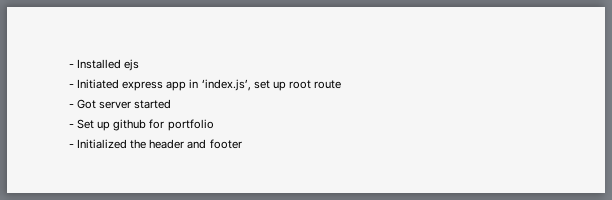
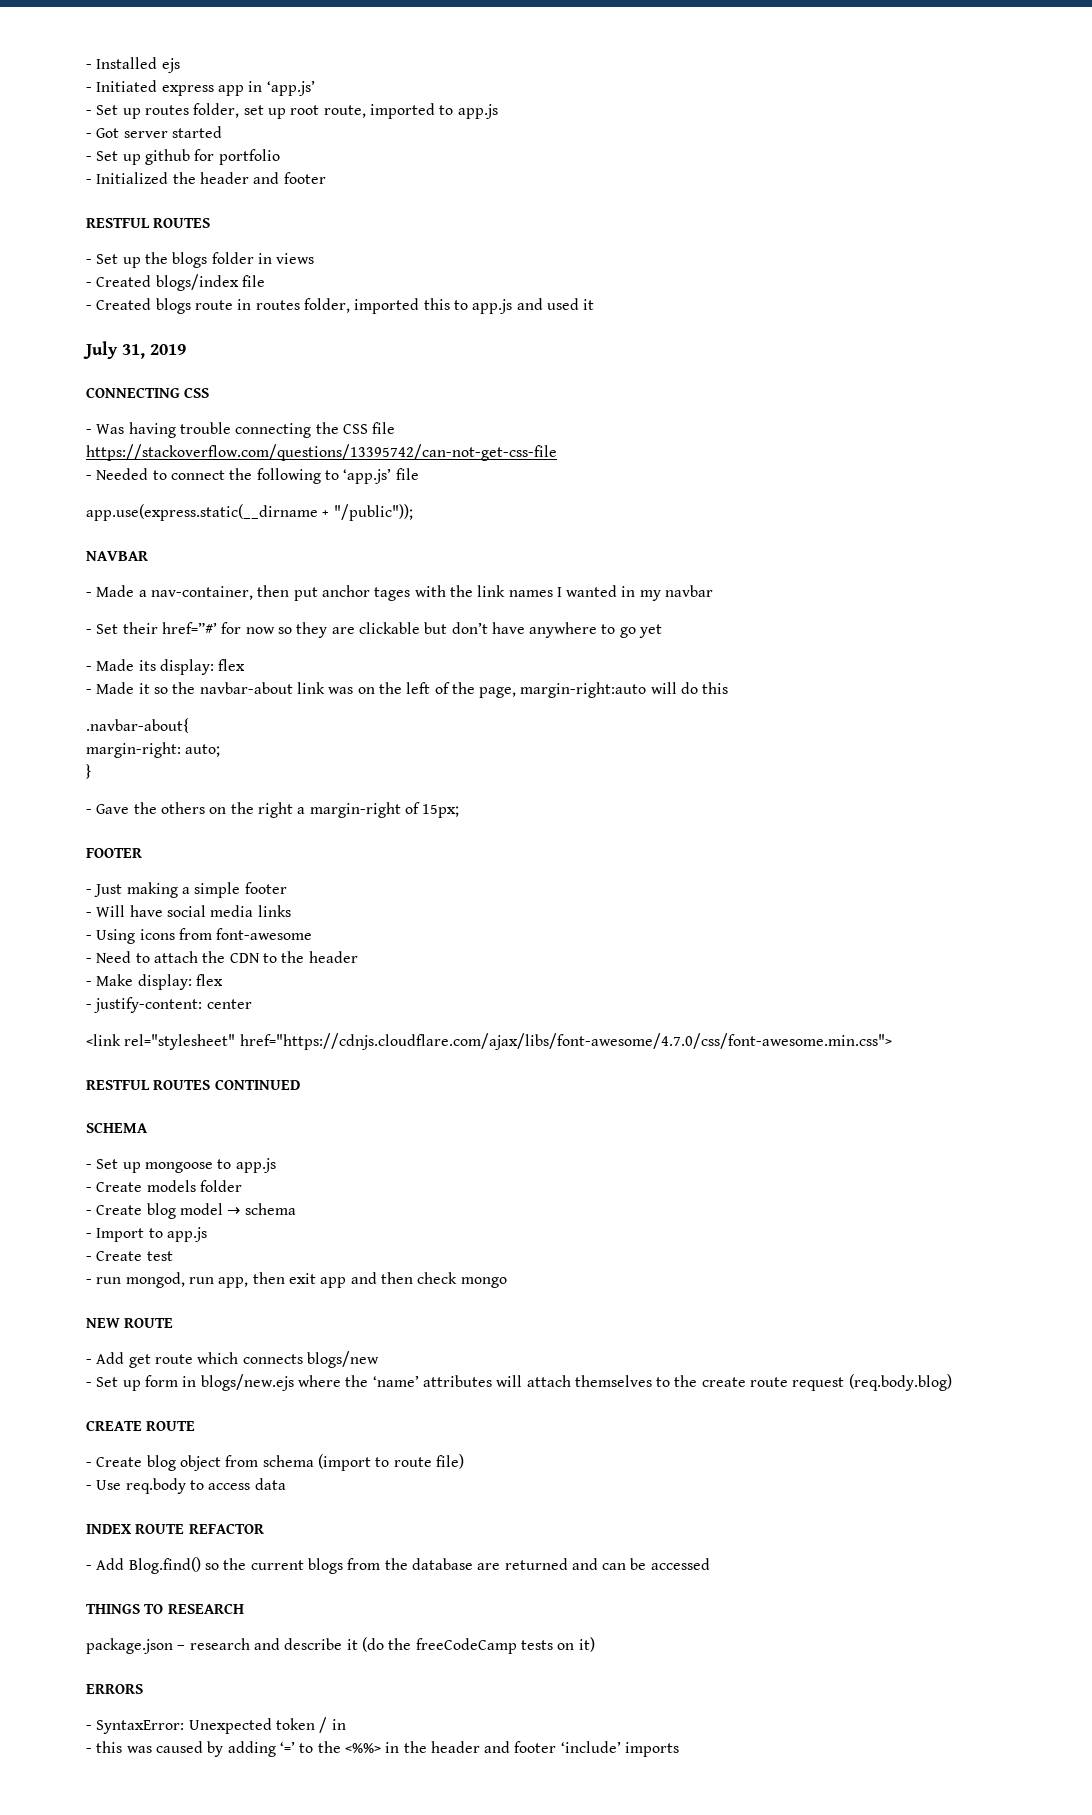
[201,79,341,91] ‘index.js’, set up root route -> [266,80,315,96] [86,103,498,119] ‘app.js’ // - Set up routes folder, set up root route, imported to app.js
(242, 144) none -> [86,218,211,228] [86,252,315,268] [86,274,265,291] [86,298,595,314] [83,341,186,359] [86,387,210,398] [86,422,396,438] [86,444,557,461] [86,468,419,484] [86,504,413,521] [86,551,148,561] [86,585,714,601] [86,622,663,638] [86,659,246,675] [86,682,729,698] [86,718,189,733] [86,742,221,758] [86,764,91,779] [86,802,460,818] [86,848,142,858] [86,882,287,898] [86,905,291,917] [86,928,313,944] [86,951,358,963] [86,974,223,990] [86,997,252,1013] [86,1033,892,1050] [86,1079,300,1090] [86,1122,148,1133] [86,1158,276,1173] [86,1180,242,1192] [86,1203,296,1219] [86,1227,207,1242] [86,1251,173,1261] [86,1272,507,1288] [86,1318,174,1328] [86,1351,379,1368] [86,1374,952,1391] [86,1420,196,1431] [86,1454,464,1471] [86,1478,286,1494] [86,1523,264,1534] [86,1557,710,1574] [86,1603,244,1614] [86,1637,595,1654] [86,1684,143,1694] [86,1717,346,1734] [86,1741,680,1757] // RESTFUL ROUTES // - Set up the blogs folder in views // - Created blogs/index file // - Created blogs route in routes folder, imported this to app.js and used it // July 31, 2019 // CONNECTING CSS // - Was having trouble connecting the CSS file // https://stackoverflow.com/questions/13395742/can-not-get-css-file // - Needed to connect the following to ‘app.js’ file // app.use(express.static(__dirname + "/public")); // NAVBAR // - Made a nav-container, then put anchor tages with the link names I wanted in my navbar // - Set their href=”#’ for now so they are clickable but don’t have anywhere to go yet // - Made its display: flex // - Made it so the navbar-about link was on the left of the page, margin-right:auto will do this // .navbar-about{ // margin-right: auto; // } // - Gave the others on the right a margin-right of 15px; // FOOTER // - Just making a simple footer // - Will have social media links // - Using icons from font-awesome // - Need to attach the CDN to the header // - Make display: flex // - justify-content: center // <link rel="stylesheet" href="https://cdnjs.cloudflare.com/ajax/libs/font-awesome/4.7.0/css/font-awesome.min.css"> // RESTFUL ROUTES CONTINUED // SCHEMA // - Set up mongoose to app.js // - Create models folder // - Create blog model → schema // - Import to app.js // - Create test // - run mongod, run app, then exit app and then check mongo // NEW ROUTE // - Add get route which connects blogs/new // - Set up form in blogs/new.ejs where the ‘name’ attributes will attach themselves to the create route request (req.body.blog) // CREATE ROUTE // - Create blog object from schema (import to route file) // - Use req.body to access data // INDEX ROUTE REFACTOR // - Add Blog.find() so the current blogs from the database are returned and can be accessed // THINGS TO RESEARCH // package.json – research and describe it (do the freeCodeCamp tests on it) // ERRORS // - SyntaxError: Unexpected token / in // - this was caused by adding ‘=’ to the <%%> in the header and footer ‘include’ imports

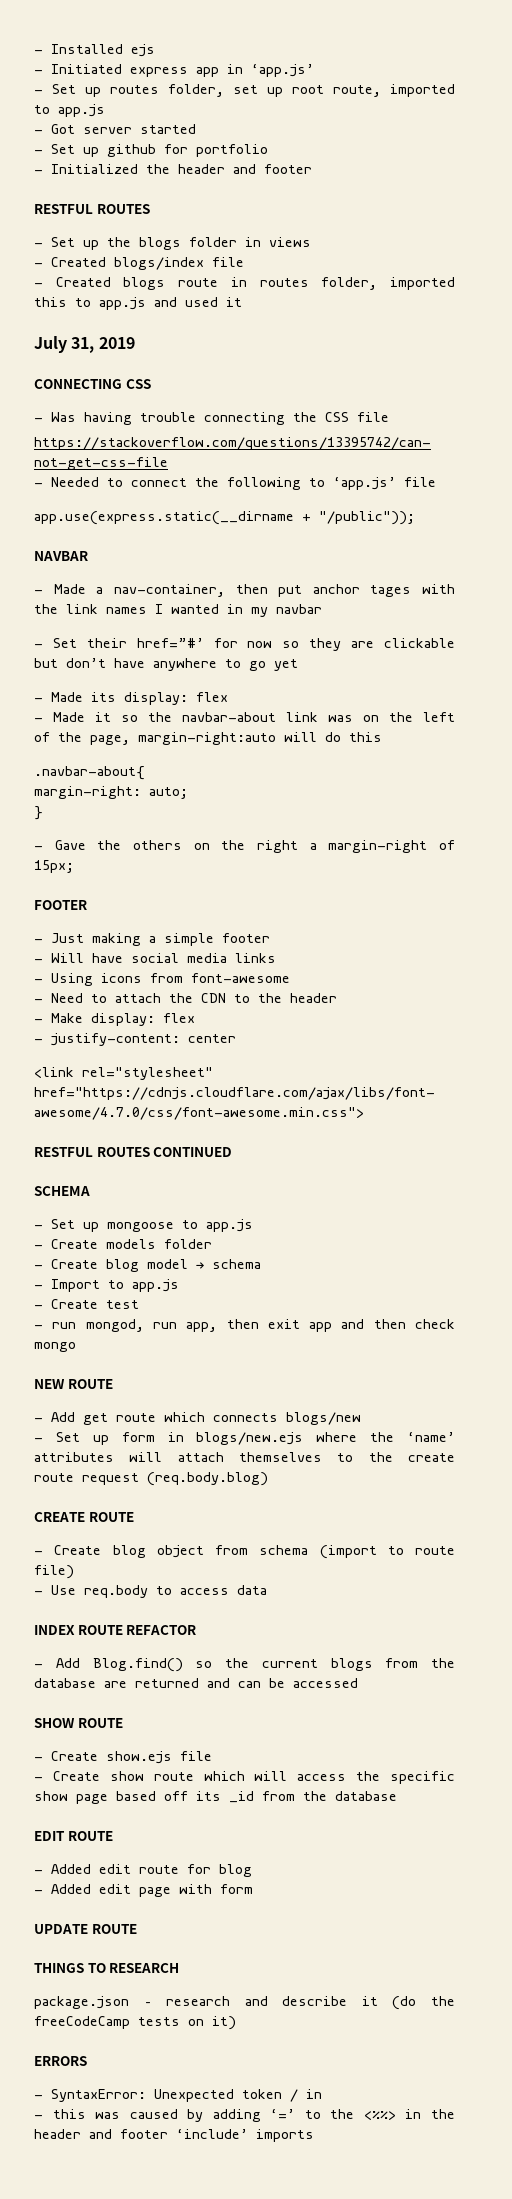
(710, 1564) none -> [34,1718,123,1728] [34,1751,212,1764] [34,1771,455,1784] [34,1791,397,1804] [34,1831,113,1841] [34,1864,252,1877] [34,1884,253,1897] [34,1924,137,1934] // SHOW ROUTE // - Create show.ejs file // - Create show route which will access the specific show page based off its _id from the database // EDIT ROUTE // - Added edit route for blog // - Added edit page with form // UPDATE ROUTE

